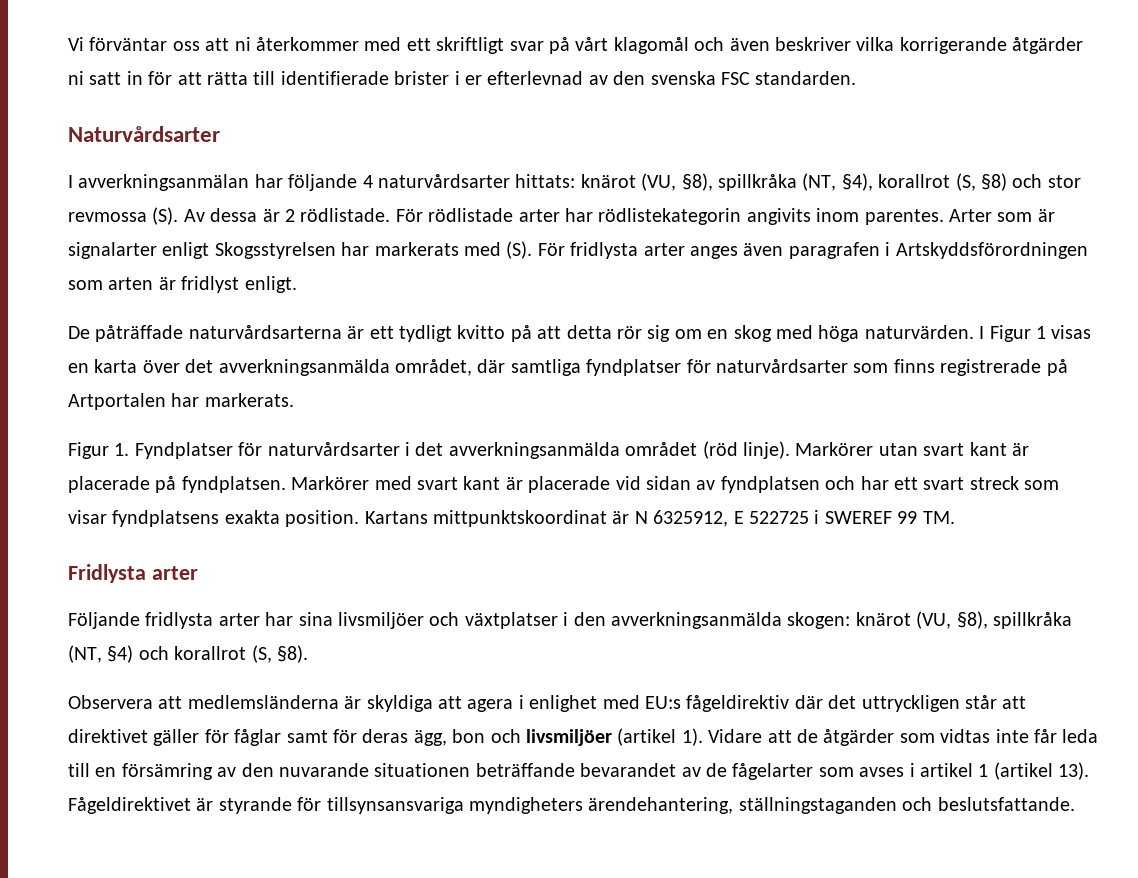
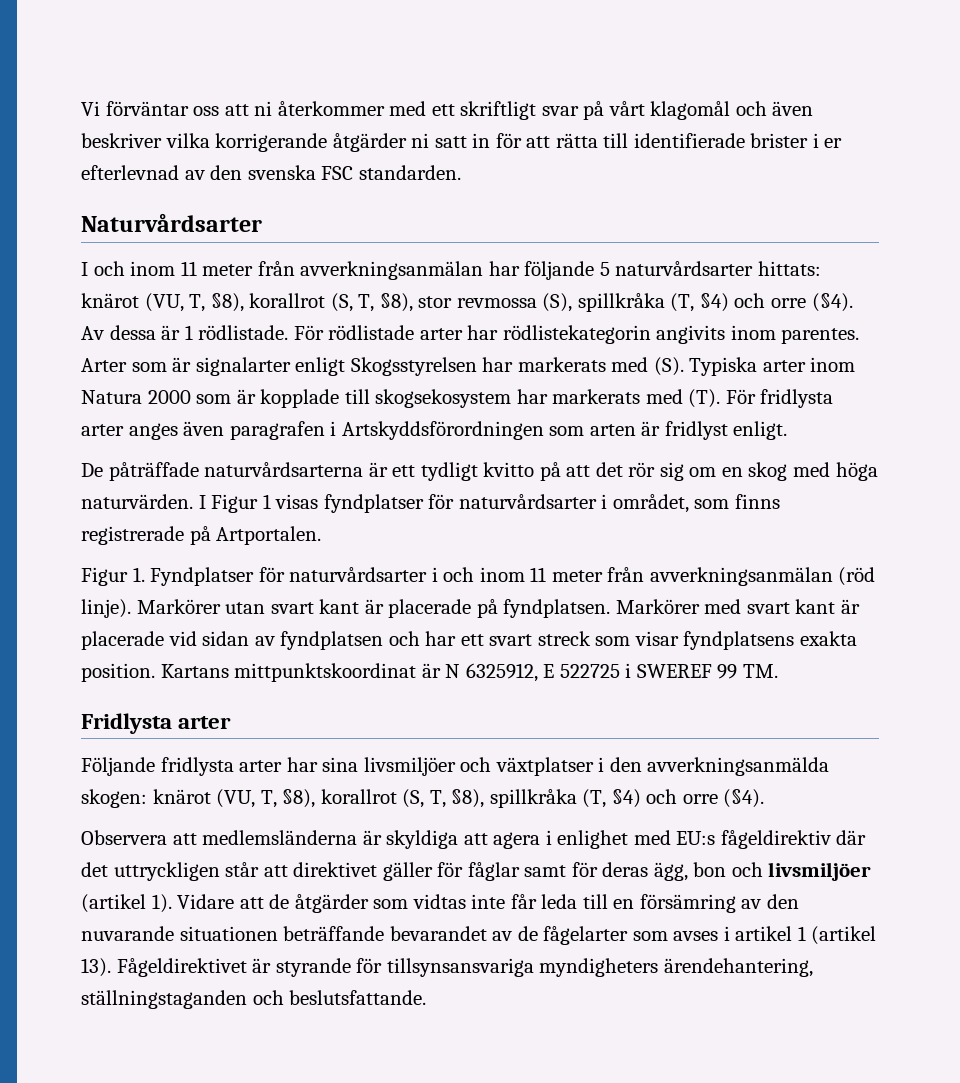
(73, 181) none -> [93,261,295,276] och inom 11 meter från
[362,175,373,188] 4 -> [599,262,610,276] 5
[681,173,1081,191] [68,207,179,225] §8), spillkråka (NT, §4), korallrot (S, §8) och stor revmossa (S). -> [189,293,853,312] T, §8), korallrot (S, T, §8), stor revmossa (S), spillkråka (T, §4) och orre (§4).
[285,209,295,222] 2 -> [184,325,193,340] 1
(533, 250) none -> [689,357,856,376] [81,389,721,408] Typiska arter inom Natura 2000 som är kopplade till skogsekosystem har markerats med (T).
[566,325,612,339] detta -> [595,462,623,477] det
[68,359,581,376] en karta över det avverkningsanmälda området, där samtliga -> (319, 501) none
(848, 366) none -> [601,494,689,513] i området,
[68,393,294,410] Artportalen har markerats. -> [216,526,322,545] Artportalen.
[415,442,698,459] det avverkningsanmälda området -> [443,567,833,586] och inom 11 meter från avverkningsanmälan
[956,611,1072,629] [68,645,308,663] §8), spillkråka (NT, §4) och korallrot (S, §8). -> [260,789,765,808] T, §8), korallrot (S, T, §8), spillkråka (T, §4) och orre (§4).

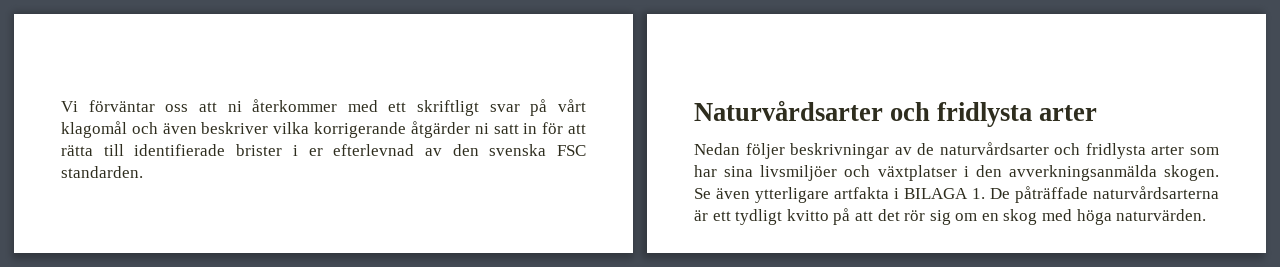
[81,261,821,280] [81,293,853,312] [81,325,860,344] [81,357,856,376] [81,389,834,408] [81,421,788,440] // I och inom 11 meter från avverkningsanmälan har följande 5 naturvårdsarter hittats: knärot (VU, T, §8), korallrot (S, T, §8), stor revmossa (S), spillkråka (T, §4) och orre (§4). Av dessa är 1 rödlistade. För rödlistade arter har rödlistekategorin angivits inom parentes. Arter som är signalarter enligt Skogsstyrelsen har markerats med (S). Typiska arter inom Natura 2000 som är kopplade till skogsekosystem har markerats med (T). För fridlysta arter anges även paragrafen i Artskyddsförordningen som arten är fridlyst enligt. // -> [890,102,1098,127] [694,142,1219,159] [694,165,1219,181] [694,187,985,203] och fridlysta arter // Nedan följer beskrivningar av de naturvårdsarter och fridlysta arter som har sina livsmiljöer och växtplatser i den avverkningsanmälda skogen. Se även ytterligare artfakta i BILAGA 1.
[198,494,780,513] [81,526,322,545] [81,567,876,586] [81,599,860,618] [81,631,857,650] [81,663,778,682] [81,713,232,734] [81,757,830,776] [81,789,765,808] [81,830,867,849] [81,862,872,881] [81,894,800,913] [81,926,877,945] [81,958,813,977] [81,990,427,1009] I Figur 1 visas fyndplatser för naturvårdsarter i området, som finns registrerade på Artportalen. // Figur 1. Fyndplatser för naturvårdsarter i och inom 11 meter från avverkningsanmälan (röd linje). Markörer utan svart kant är placerade på fyndplatsen. Markörer med svart kant är placerade vid sidan av fyndplatsen och har ett svart streck som visar fyndplatsens exakta position. Kartans mittpunktskoordinat är N 6325912, E 522725 i SWEREF 99 TM. // Fridlysta arter // Följande fridlysta arter har sina livsmiljöer och växtplatser i den avverkningsanmälda skogen: knärot (VU, T, §8), korallrot (S, T, §8), spillkråka (T, §4) och orre (§4). // Observera att medlemsländerna är skyldiga att agera i enlighet med EU:s fågeldirektiv där det uttryckligen står att direktivet gäller för fåglar samt för deras ägg, bon och livsmiljöer (artikel 1). Vidare att de åtgärder som vidtas inte får leda till en försämring av den nuvarande situationen beträffande bevarandet av de fågelarter som avses i artikel 1 (artikel 13). Fågeldirektivet är styrande för tillsynsansvariga myndigheters ärendehantering, ställningstaganden och beslutsfattande. -> (1207, 215) none

